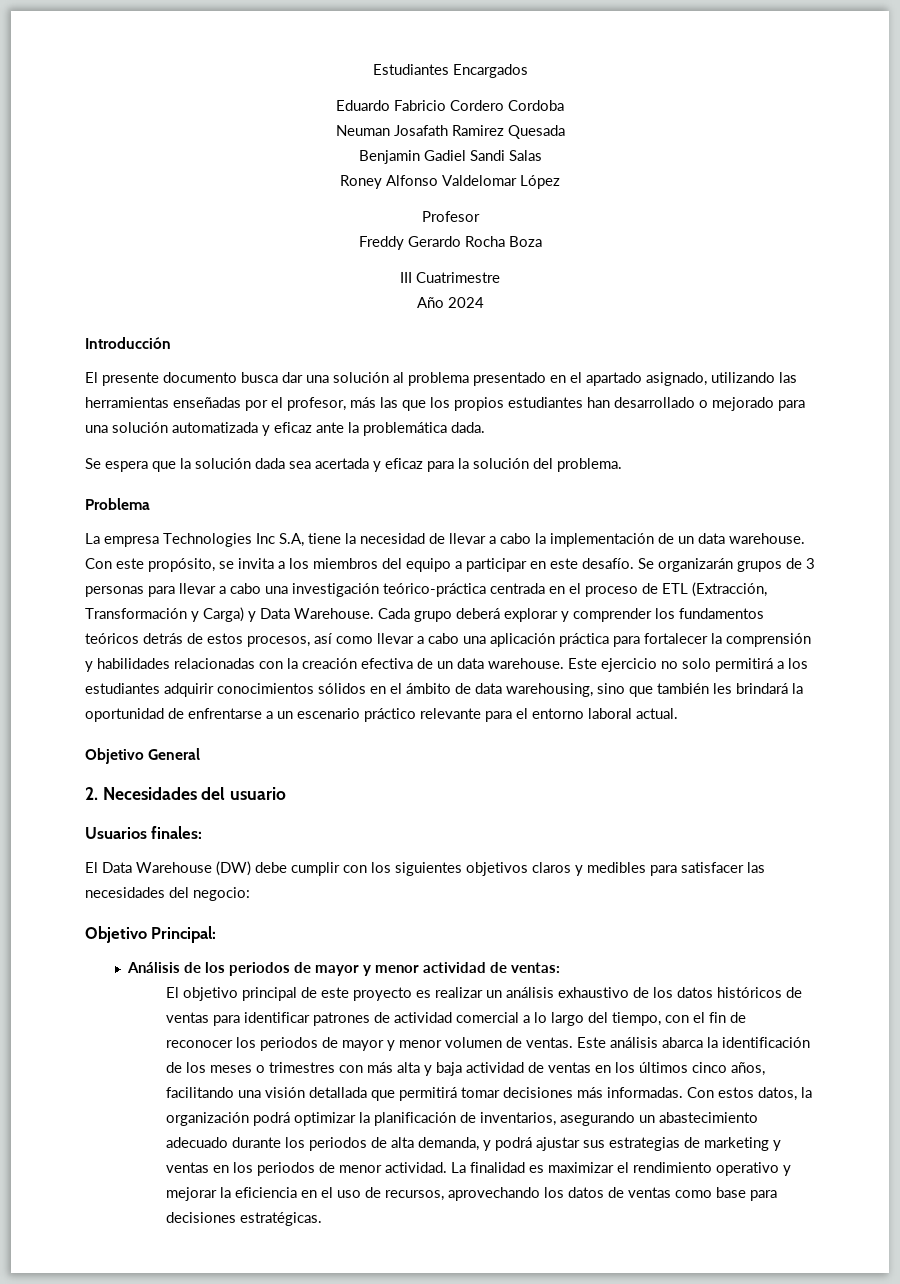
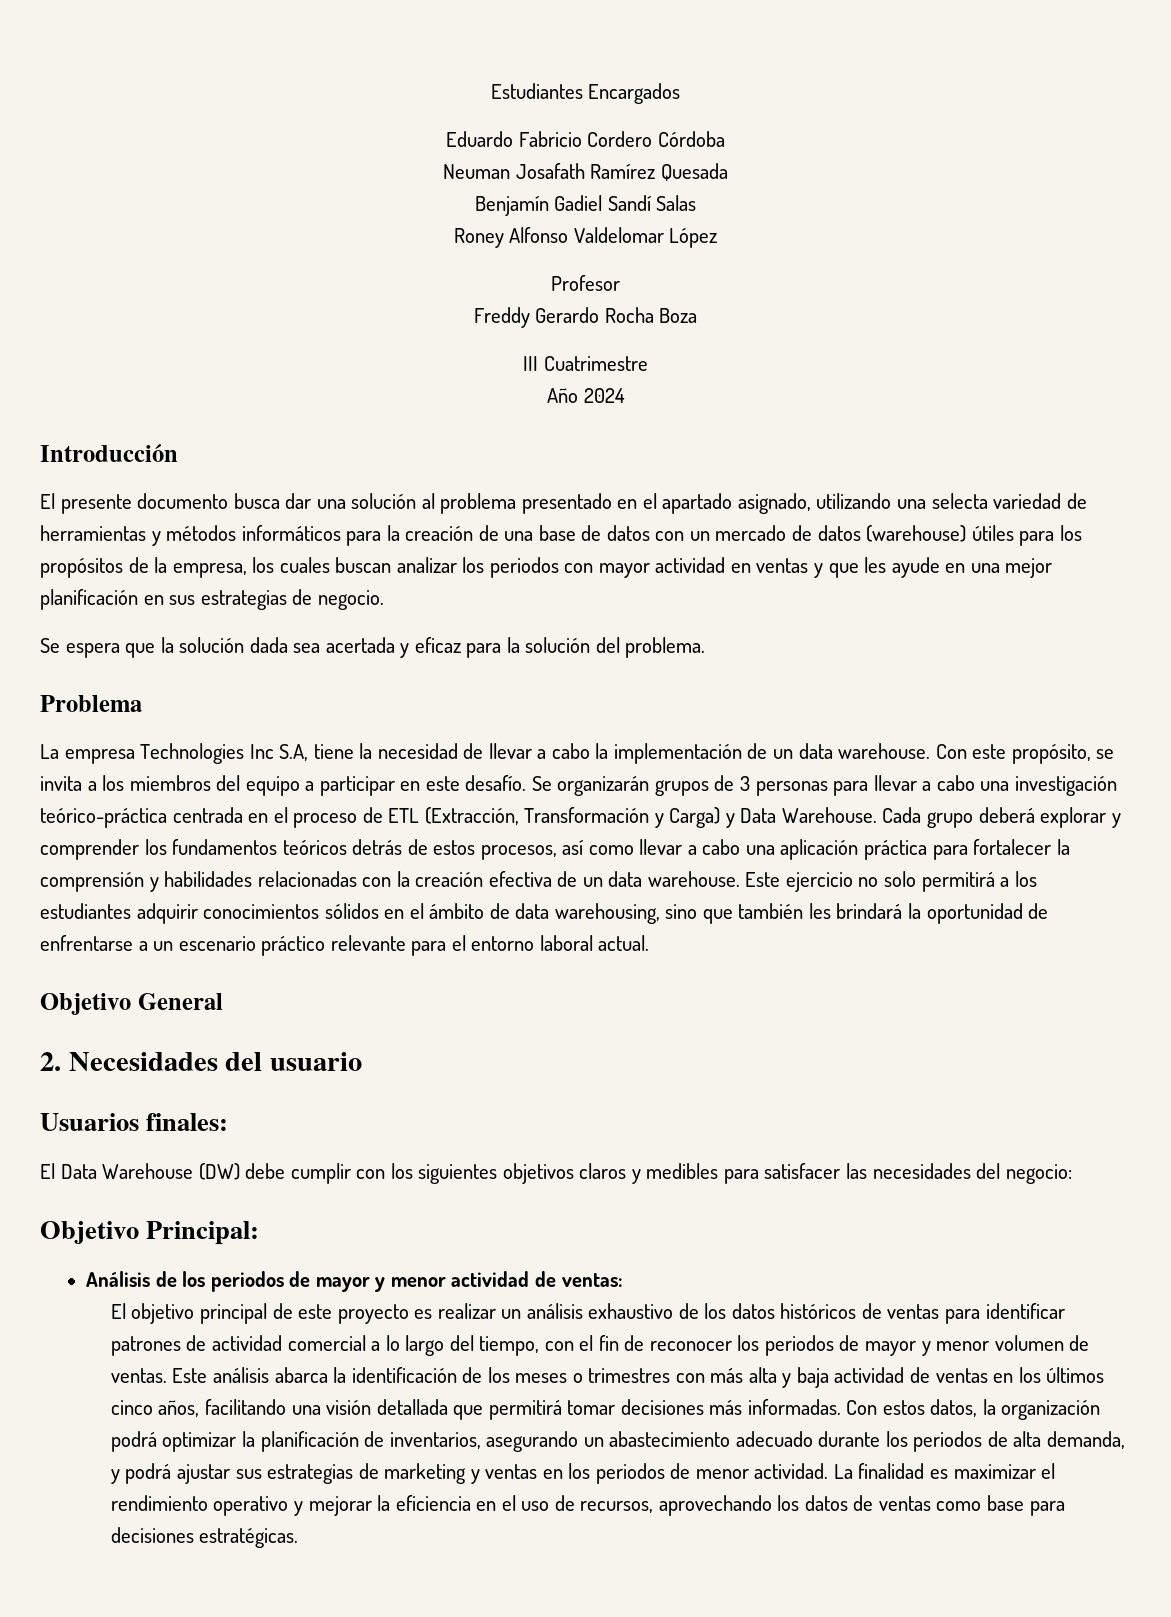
[508,100,564,111] Cordoba -> [657,131,725,147] Córdoba
[451,125,504,136] Ramirez -> [590,164,656,179] Ramírez
[358,150,505,164] Benjamin Gadiel Sandi -> [474,195,651,216] Benjamín Gadiel Sandí
[779,372,797,383] [85,397,805,411] [85,422,485,436] las herramientas enseñadas por el profesor, más las que los propios estudiantes han desarrollado o mejorado para una solución automatizada y eficaz ante la problemática dada. -> [897,493,1087,509] [40,525,1082,546] [40,557,1053,578] [40,589,384,610] una selecta variedad de herramientas y métodos informáticos para la creación de una base de datos con un mercado de datos (warehouse) útiles para los propósitos de la empresa, los cuales buscan analizar los periodos con mayor actividad en ventas y que les ayude en una mejor planificación en sus estrategias de negocio.

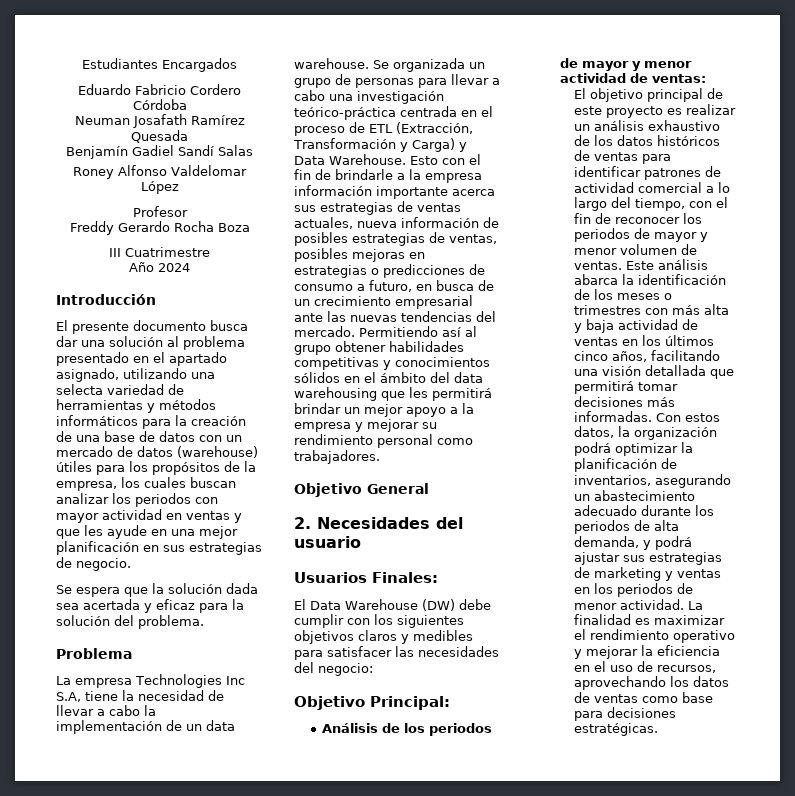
[935,744,1115,764] [40,775,751,796] Con este propósito, se invita a los miembros del equipo a participar en este desafío. Se organizarán grupos de 3 -> [373,58,485,72] [294,74,351,88] Se organizada un grupo de
[882,807,1121,828] [40,839,1070,860] [40,871,1037,892] [40,903,198,924] Cada grupo deberá explorar y comprender los fundamentos teóricos detrás de estos procesos, así como llevar a cabo una aplicación práctica para fortalecer la comprensión y habilidades relacionadas con la creación efectiva de un data warehouse. Este ejercicio no solo permitirá a los estudiantes adquirir -> [410,154,481,165] [294,169,482,183] [294,185,495,199] [294,201,461,215] [294,217,499,229] [294,232,497,246] [294,248,425,262] [294,264,485,278] [294,280,494,292] [294,295,473,309] [294,311,496,322] [294,326,477,337] [294,341,464,355] [294,357,391,370] Esto con el fin de brindarle a la empresa información importante acerca sus estrategias de ventas actuales, nueva información de posibles estrategias de ventas, posibles mejoras en estrategias o predicciones de consumo a futuro, en busca de un crecimiento empresarial ante las nuevas tendencias del mercado. Permitiendo así al grupo obtener habilidades competitivas y
[489,903,1049,924] [40,935,650,956] de data warehousing, sino que también les brindará la oportunidad de enfrentarse a un escenario práctico relevante para el entorno laboral actual. -> [430,372,483,383] [294,387,492,401] [294,403,474,417] [294,419,437,432] [294,434,473,448] [294,450,380,464] del data warehousing que les permitirá brindar un mejor apoyo a la empresa y mejorar su rendimiento personal como trabajadores.
[146,1113,229,1131] finales: -> [372,572,438,583] Finales:

